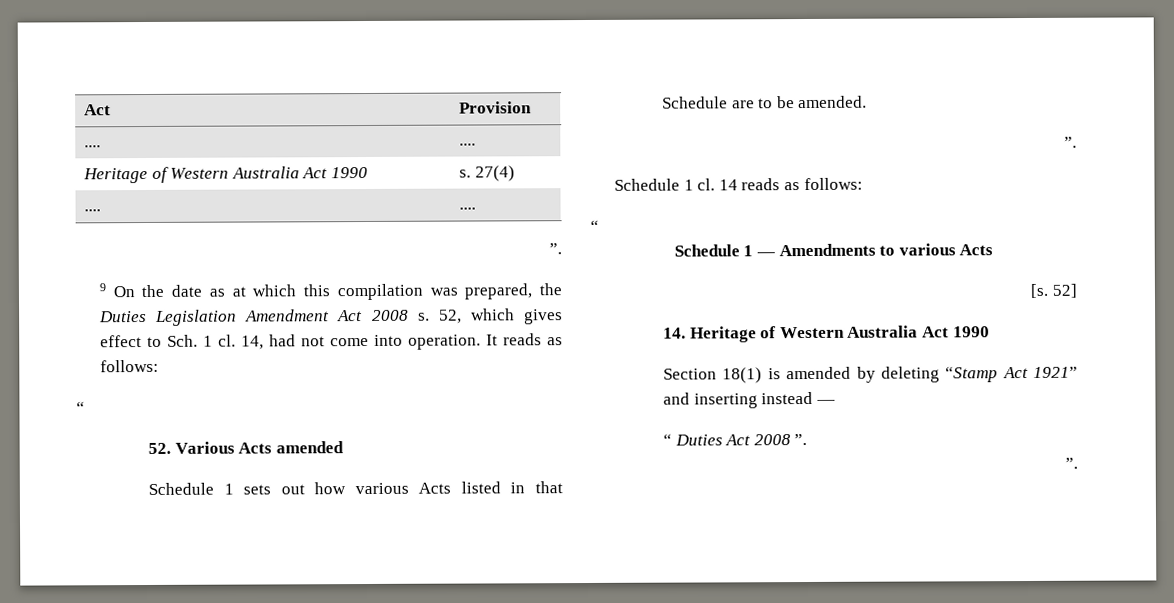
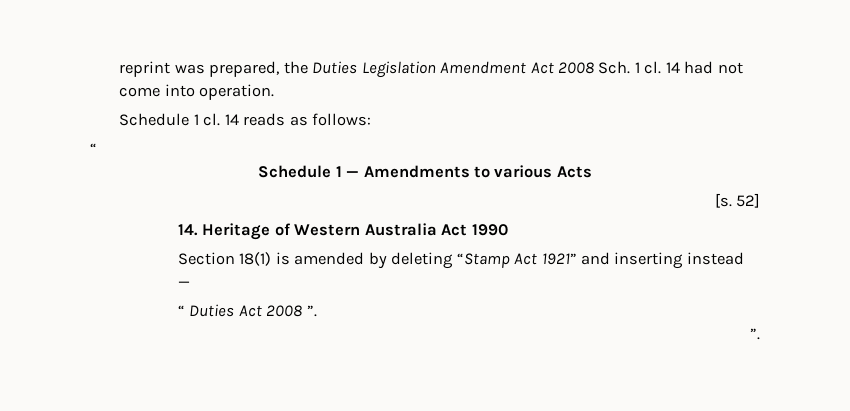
[83,104,111,116] [458,101,532,114] [83,145,101,148] [458,143,476,146] [82,166,368,184] [458,165,515,182] [83,209,101,212] [458,207,476,210] [549,243,562,255] [99,283,423,301] Act | Provision // .... | .... // Heritage of Western Australia Act 1990 | s. 27(4) // .... | .... // ”. // 9 On the date as at which this compilation -> [119,61,171,77] reprint
[417,308,563,325] [100,335,163,348] s. 52, which gives effect to -> (594, 68) none
[241,335,265,350] 14, -> [665,62,680,73] 14
[486,333,563,346] [100,359,160,373] [76,401,85,414] [148,441,344,454] [148,481,563,495] [662,95,868,109] [1064,136,1077,148] It reads as follows: // “ // 52. Various Acts amended // Schedule 1 sets out how various Acts listed in that Schedule are to be amended. // ”. -> (275, 92) none

